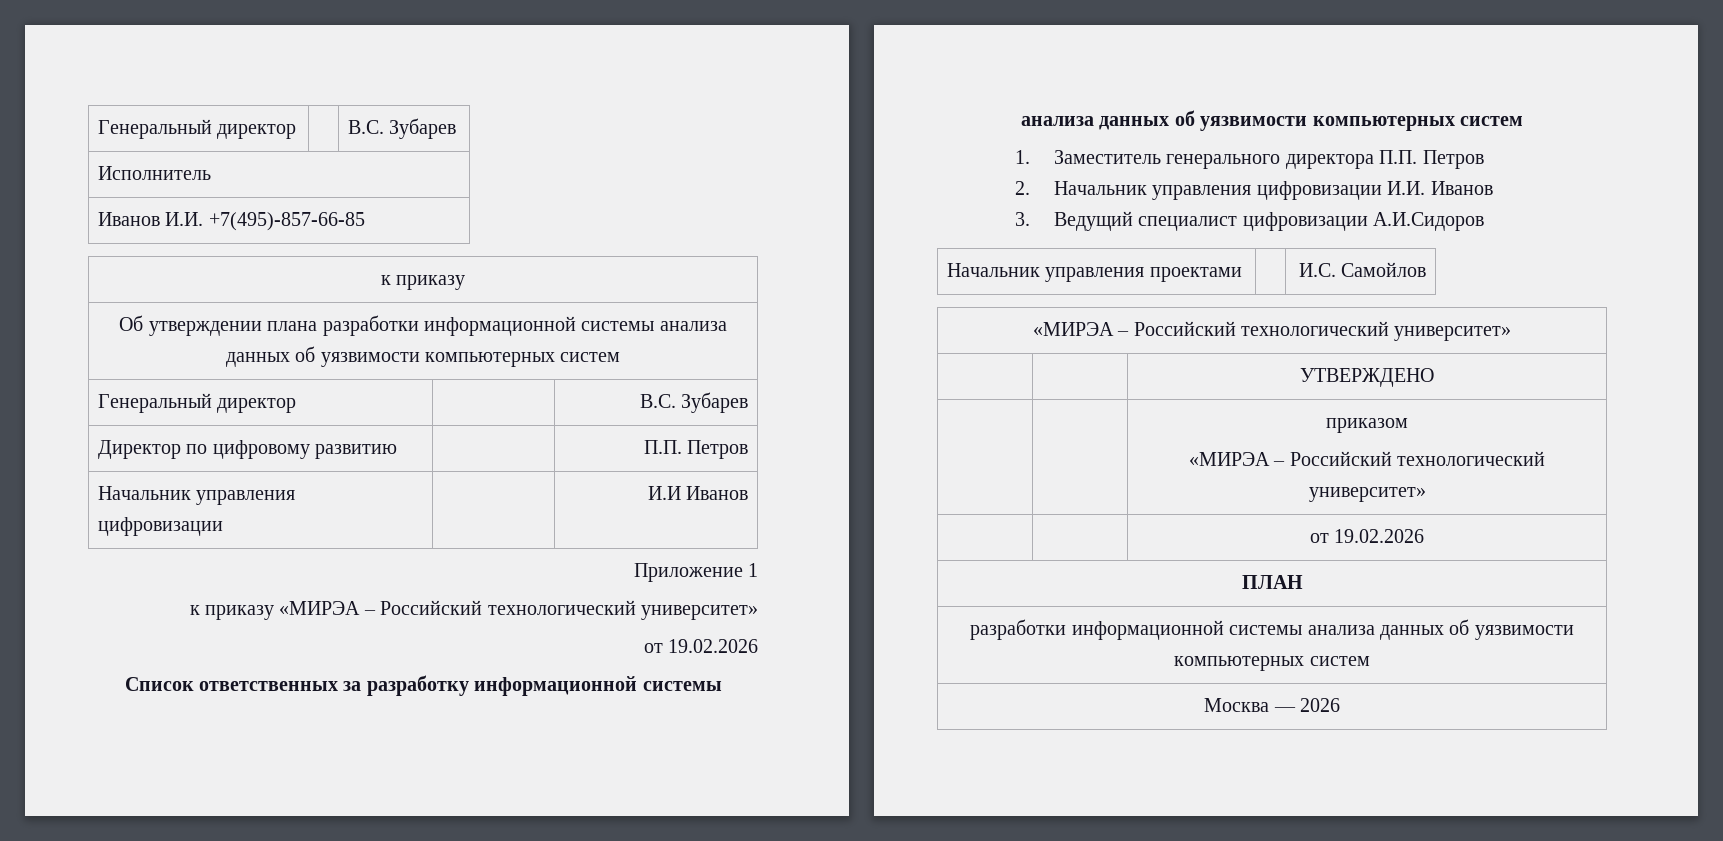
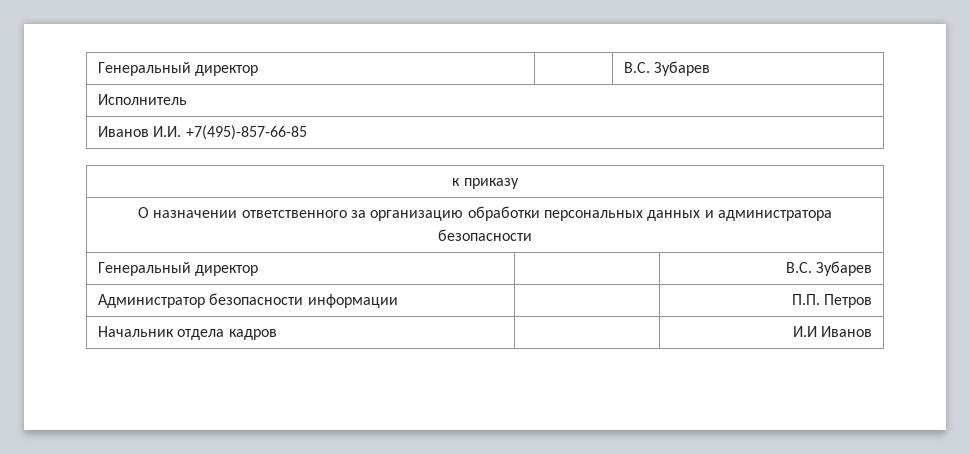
[119,315,727,336] [225,346,621,367] [97,393,297,413] [639,392,749,413] [97,440,398,459] Об утверждении плана разработки информационной системы анализа данных об уязвимости компьютерных систем // Генеральный директор | | В.С. Зубарев // Директор по цифровому развитию -> [138,206,832,221] [438,229,532,241] [98,262,259,276] [785,261,872,276] [98,293,398,308] О назначении ответственного за организацию обработки персональных данных и администратора безопасности // Генеральный директор | | В.С. Зубарев // Администратор безопасности информации
[196,490,296,505] [97,517,223,536] управления цифровизации -> [177,329,277,340] отдела кадров
[633,563,758,582] [189,600,758,620] [643,639,758,653] [124,675,722,696] [1021,110,1523,131] [1015,150,1484,169] [1015,181,1493,200] [1015,211,1485,231] [946,263,1242,282] [1298,262,1427,277] [1032,321,1512,341] [1300,368,1434,387] [1326,418,1408,433] [1188,451,1546,466] [1308,487,1426,502] [1309,529,1425,543] [1241,575,1303,589] [970,619,1574,640] [1174,656,1370,671] [1204,698,1340,712] // Приложение 1 // к приказу «МИРЭА – Российский технологический университет» // от 19.02.2026 // Список ответственных за разработку информационной системы анализа данных об уязвимости компьютерных систем // 1. Заместитель генерального директора П.П. Петров // 2. Начальник управления цифровизации И.И. Иванов // 3. Ведущий специалист цифровизации А.И.Сидоров // Начальник управления проектами | | И.С. Самойлов // «МИРЭА – Российский технологический университет» // | | УТВЕРЖДЕНО // | | приказом // «МИРЭА – Российский технологический университет» // | | от 19.02.2026 // ПЛАН // разработки информационной системы анализа данных об уязвимости компьютерных систем // Москва — 2026 -> (872, 331) none

